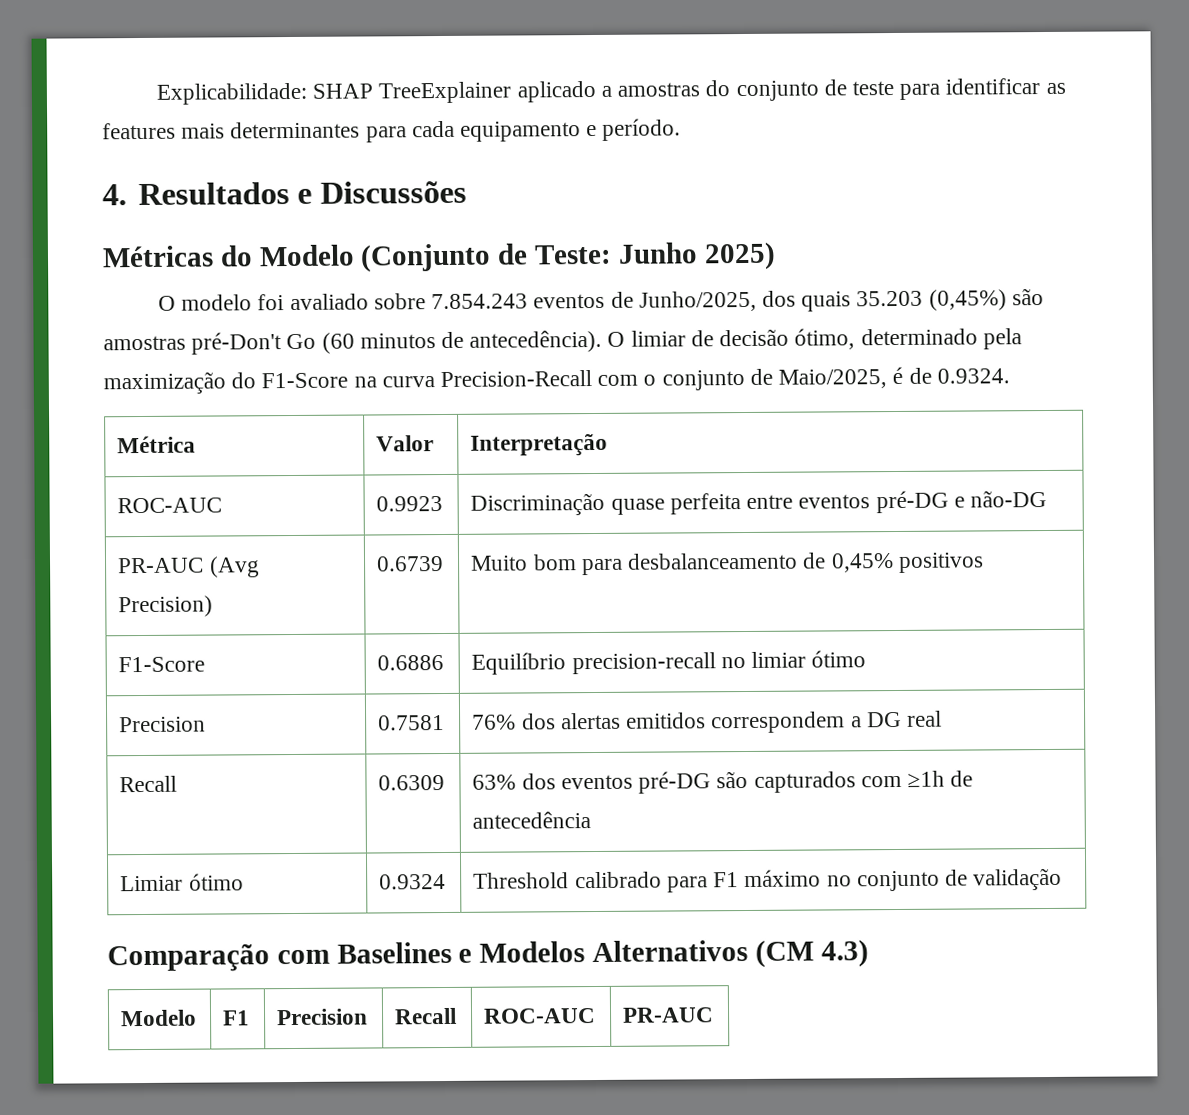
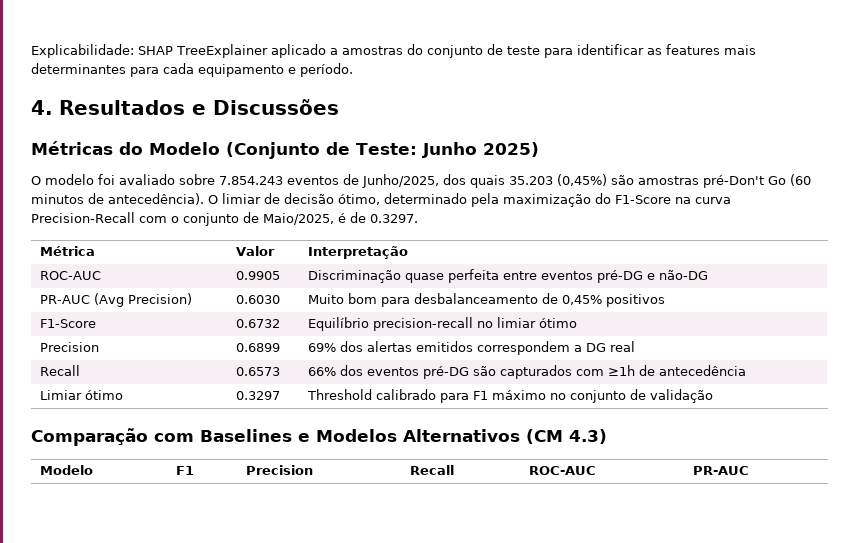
[936,368,1010,384] 0.9324. -> [370,214,418,223] 0.3297.
[376,495,444,512] 0.9923 -> [235,271,280,280] 0.9905
[376,555,445,572] 0.6739 -> [235,295,280,304] 0.6030
[377,654,445,671] 0.6886 -> [235,319,280,328] 0.6732
[378,714,446,731] [472,714,517,730] 0.7581 | 76% -> [235,343,280,352] [307,343,336,352] 0.6899 | 69%
[378,774,446,791] [472,774,517,790] 0.6309 | 63% -> [235,367,280,376] [307,367,336,376] 0.6573 | 66%
[379,873,447,890] 0.9324 -> [235,391,280,400] 0.3297

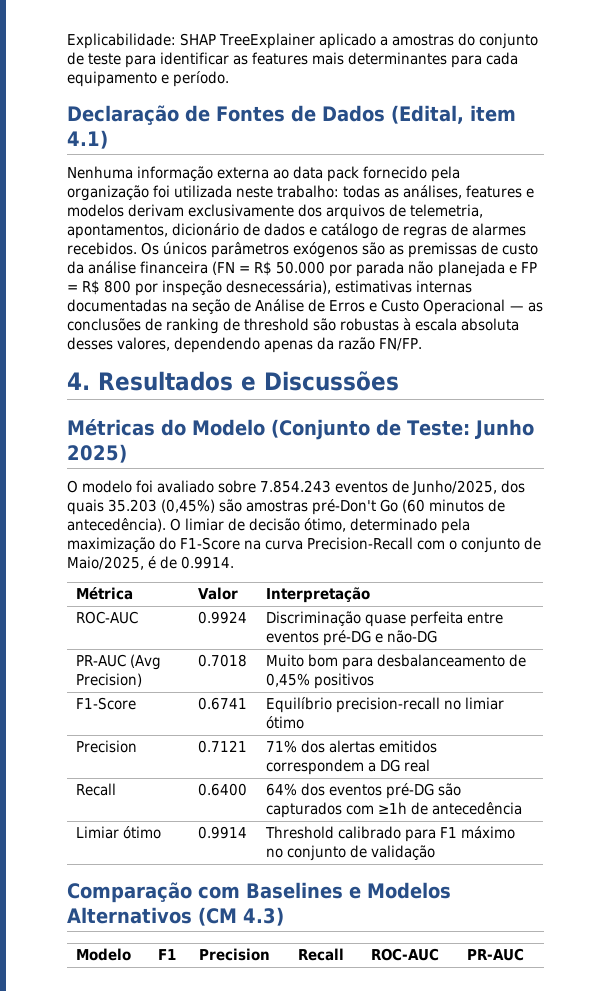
(353, 70) none -> [67,105,516,125] [67,130,108,149] [67,166,461,182] [67,185,535,201] [67,204,484,220] [67,223,527,239] [67,242,539,258] [67,261,537,277] [67,280,473,296] [67,299,543,315] [67,318,520,334] [67,337,423,353] // Declaração de Fontes de Dados (Edital, item 4.1) // Nenhuma informação externa ao data pack fornecido pela organização foi utilizada neste trabalho: todas as análises, features e modelos derivam exclusivamente dos arquivos de telemetria, apontamentos, dicionário de dados e catálogo de regras de alarmes recebidos. Os únicos parâmetros exógenos são as premissas de custo da análise financeira (FN = R$ 50.000 por parada não planejada e FP = R$ 800 por inspeção desnecessária), estimativas internas documentadas na seção de Análise de Erros e Custo Operacional — as conclusões de ranking de threshold são robustas à escala absoluta desses valores, dependendo apenas da razão FN/FP.
[370,214,418,223] 0.3297. -> [181,556,235,569] 0.9914.
[235,271,280,280] 0.9905 -> [197,611,247,624] 0.9924
[235,295,280,304] 0.6030 -> [197,654,247,667] 0.7018
[235,319,280,328] 0.6732 -> [197,697,247,710] 0.6741
[235,343,280,352] [307,343,336,352] 0.6899 | 69% -> [197,740,247,753] [265,740,297,753] 0.7121 | 71%
[235,367,280,376] [307,367,336,376] 0.6573 | 66% -> [197,783,247,796] [265,783,297,796] 0.6400 | 64%
[235,391,280,400] 0.3297 -> [197,826,247,839] 0.9914

